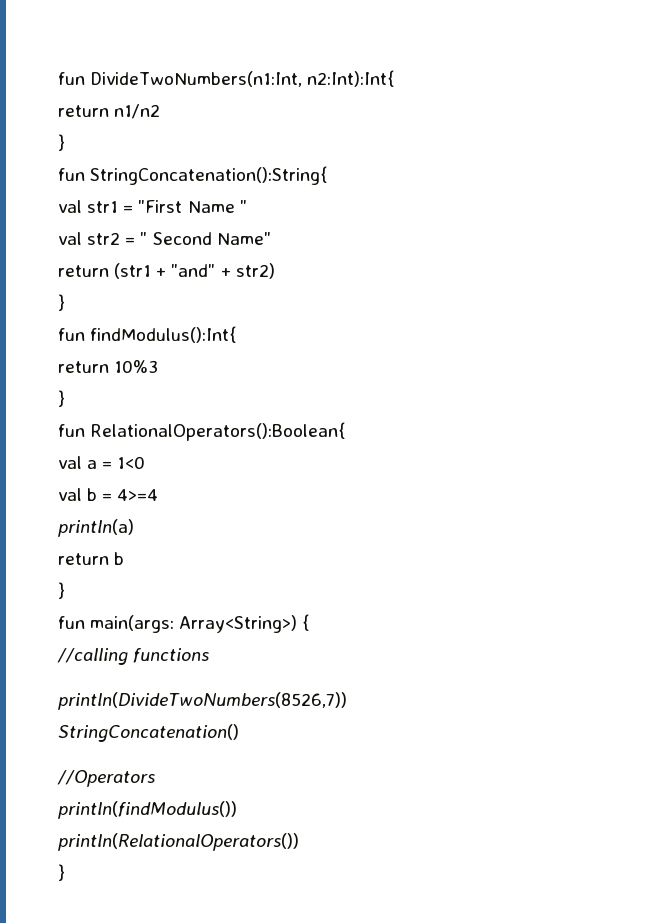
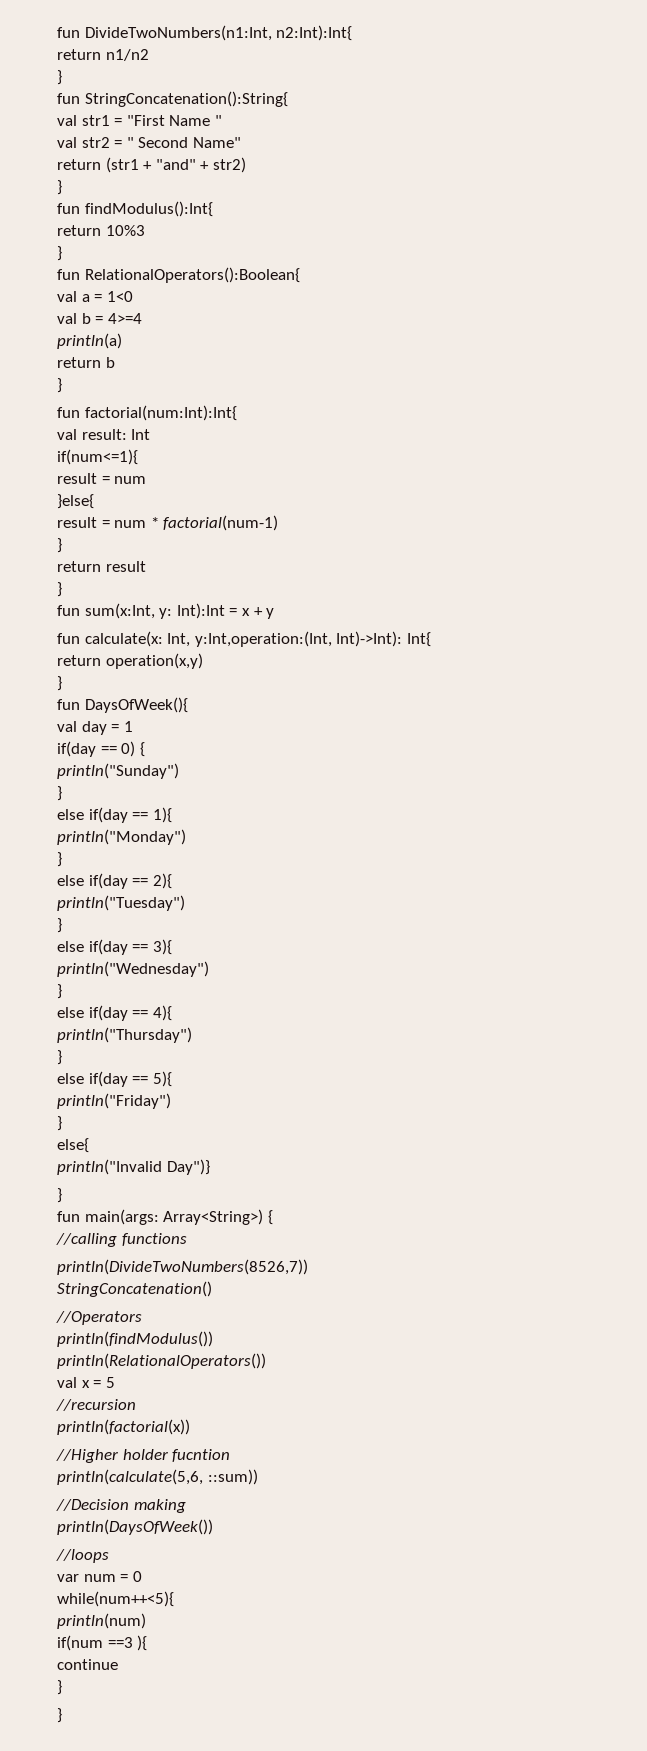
(65, 590) none -> [57,405,237,421] [57,429,151,440] [57,449,138,465] [57,473,147,484] [57,494,94,509] [57,515,279,531] [57,538,62,553] [57,561,146,572] [57,582,62,597] [57,603,275,619] [57,631,431,647] [57,653,203,669] [57,676,62,691] [57,697,188,713] [57,721,133,735] [57,741,145,757] [57,763,179,779] [57,786,62,801] [57,807,172,823] [57,829,186,845] [57,852,62,867] [57,873,172,889] [57,895,185,911] [57,918,62,933] [57,939,172,955] [57,961,209,977] [57,984,62,999] [57,1005,172,1021] [57,1027,192,1043] [57,1050,62,1065] [57,1071,172,1087] [57,1093,171,1109] [57,1116,62,1131] [57,1138,89,1153] [57,1159,210,1175] [57,1188,62,1203] // fun factorial(num:Int):Int{ // val result: Int // if(num<=1){ // result = num // }else{ // result = num * factorial(num-1) // } // return result // } // fun sum(x:Int, y: Int):Int = x + y // fun calculate(x: Int, y:Int,operation:(Int, Int)->Int): Int{ // return operation(x,y) // } // fun DaysOfWeek(){ // val day = 1 // if(day == 0) { // println("Sunday") // } // else if(day == 1){ // println("Monday") // } // else if(day == 2){ // println("Tuesday") // } // else if(day == 3){ // println("Wednesday") // } // else if(day == 4){ // println("Thursday") // } // else if(day == 5){ // println("Friday") // } // else{ // println("Invalid Day")} // }
[58,864,65,881] // } -> [57,1377,115,1388] [56,1399,136,1411] [57,1419,190,1435] [56,1449,231,1463] [57,1469,258,1485] [56,1499,186,1513] [57,1519,213,1535] [56,1549,109,1563] [57,1571,142,1582] [57,1591,174,1607] [57,1613,146,1629] [57,1635,148,1651] [57,1659,118,1670] [57,1680,62,1695] [57,1708,62,1723] // val x = 5 // //recursion // println(factorial(x)) // //Higher holder fucntion // println(calculate(5,6, ::sum)) // //Decision making // println(DaysOfWeek()) // //loops // var num = 0 // while(num++<5){ // println(num) // if(num ==3 ){ // continue // } // }

